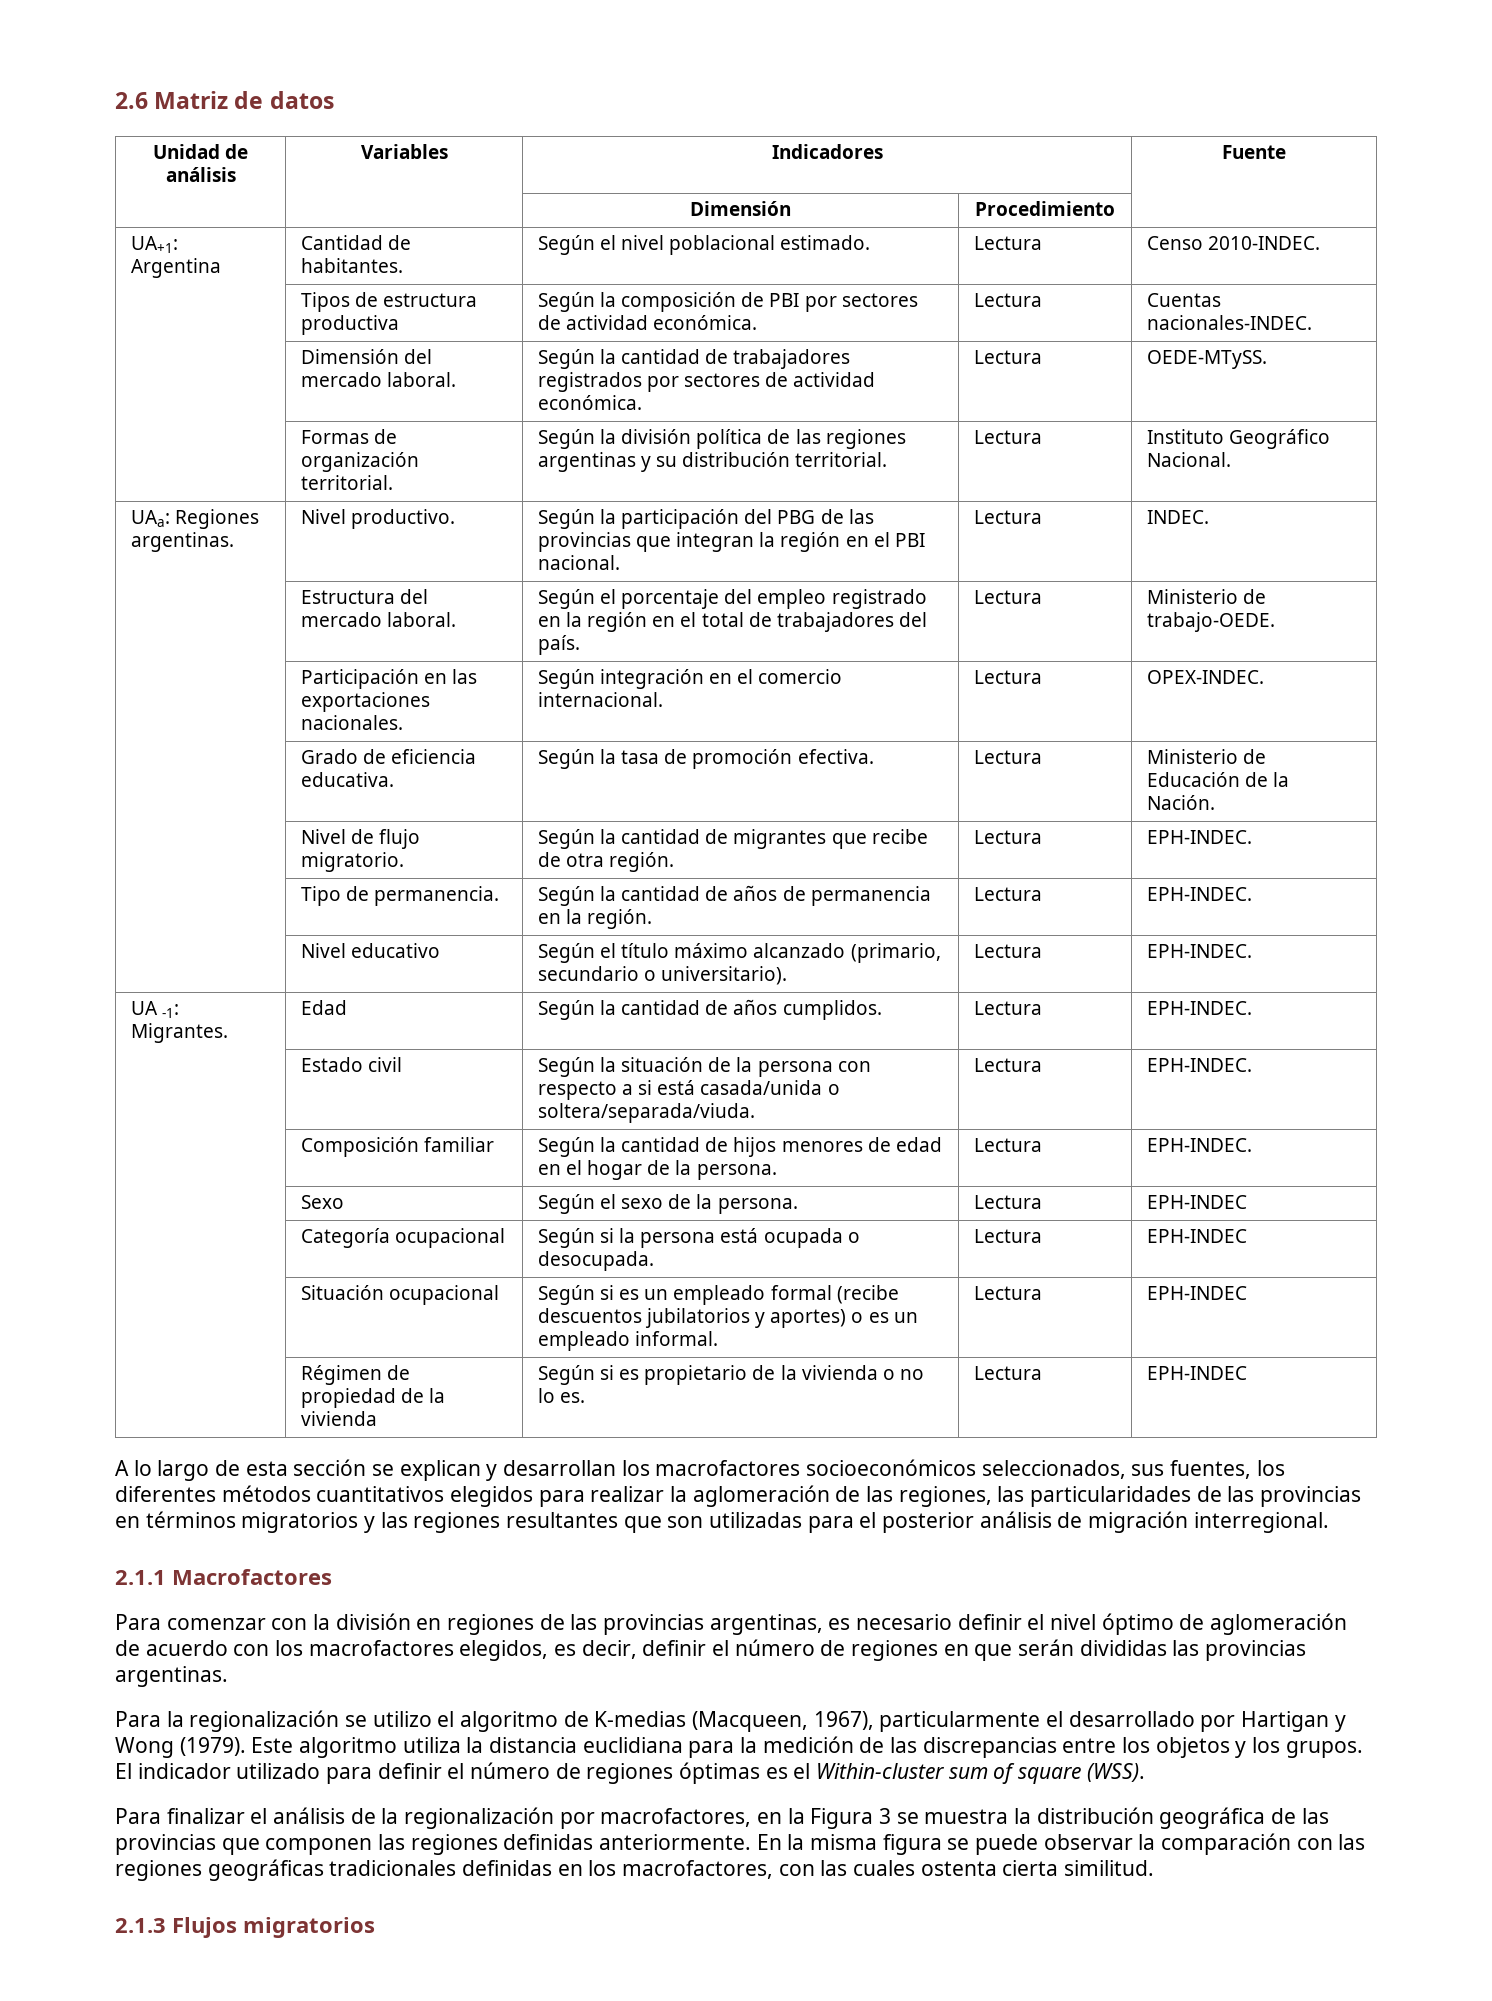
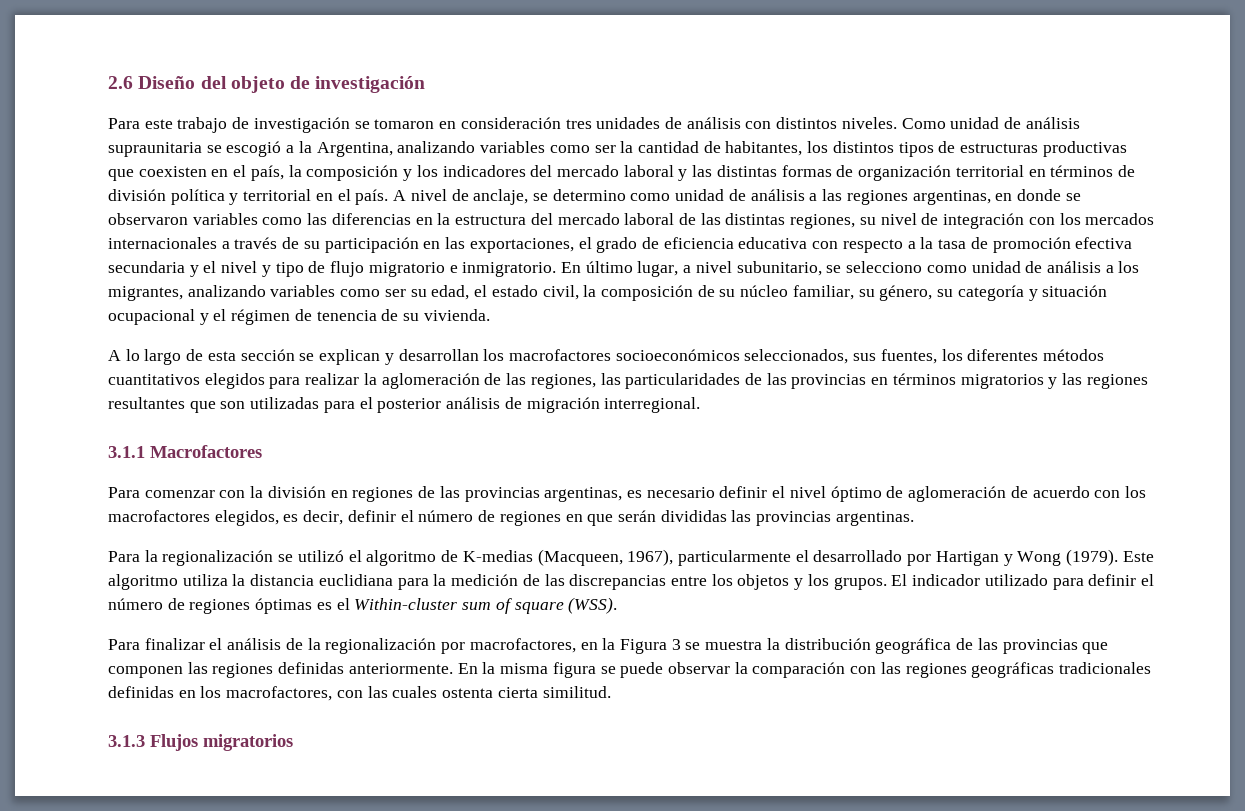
[154,91,334,109] [152,144,249,159] [165,167,236,182] [360,144,448,159] [771,144,883,159] [1222,145,1286,159] [689,201,791,216] [974,201,1115,216] [130,236,178,253] [130,258,221,278] [300,235,412,250] [300,258,403,273] [537,235,871,255] [973,236,1042,250] [1146,236,1321,250] [300,292,478,312] [300,315,399,335] [537,292,918,312] [537,315,758,330] [973,293,1042,307] [1146,293,1221,307] [1146,315,1312,330] [300,349,433,364] [300,372,457,387] [537,349,851,369] [537,372,876,392] [537,395,642,410] [973,350,1042,364] [1146,350,1267,369] [300,429,398,444] [300,452,419,472] [300,475,393,490] [537,429,906,449] [537,452,888,472] [973,430,1042,444] [1146,429,1331,449] [1146,452,1231,467] [130,509,260,529] [130,532,234,552] [300,509,456,529] [537,509,874,529] [537,532,925,552] [537,555,620,570] [973,510,1042,524] [1146,510,1209,524] [300,589,429,604] [300,612,457,627] [537,589,927,609] [537,612,927,632] [537,635,580,655] [973,590,1042,604] [1146,589,1267,604] [1146,612,1275,632] [300,669,478,689] [300,692,430,712] [300,715,403,730] [537,669,843,689] [537,692,663,707] [973,670,1042,684] [1146,670,1264,684] [300,749,477,764] [300,772,394,787] [537,749,874,769] [973,750,1042,764] [1146,749,1267,764] [1146,772,1290,787] [1146,795,1215,810] [300,829,421,849] [300,852,404,872] [537,829,928,849] [537,852,675,872] [973,830,1042,844] [1146,830,1252,844] [300,886,500,906] [537,885,931,906] [537,909,653,929] [973,887,1042,901] [1146,887,1252,901] [300,943,441,958] [537,943,941,963] [537,966,788,985] [973,944,1042,958] [1146,944,1252,958] [130,1001,180,1018] [130,1023,228,1043] [300,1000,347,1015] [537,999,882,1020] [973,1001,1042,1015] [1146,1001,1252,1015] [300,1057,403,1072] [537,1057,871,1077] [537,1080,840,1100] [537,1103,755,1123] [973,1058,1042,1072] [1146,1058,1252,1072] [300,1137,495,1157] [537,1137,942,1157] [537,1160,777,1180] [973,1138,1042,1152] [1146,1138,1252,1152] [300,1195,344,1209] [537,1194,798,1214] [973,1195,1042,1209] [1146,1195,1247,1209] [300,1228,506,1248] [537,1228,860,1248] [537,1251,654,1271] [973,1229,1042,1243] [1146,1229,1247,1243] [300,1285,500,1305] [537,1285,899,1305] [537,1308,918,1328] [537,1331,719,1351] [973,1286,1042,1300] [1146,1286,1247,1300] [300,1365,411,1385] [300,1388,446,1408] [300,1411,377,1426] [537,1365,924,1385] [537,1388,586,1403] [973,1366,1042,1380] [1146,1366,1247,1380] Matriz de datos // Unidad de análisis | Variables | Indicadores | Fuente // | | Dimensión | Procedimiento | // UA+1: Argentina | Cantidad de habitantes. | Según el nivel poblacional estimado. | Lectura | Censo 2010-INDEC. // | Tipos de estructura productiva | Según la composición de PBI por sectores de actividad económica. | Lectura | Cuentas nacionales-INDEC. // | Dimensión del mercado laboral. | Según la cantidad de trabajadores registrados por sectores de actividad económica. | Lectura | OEDE-MTySS. // | Formas de organización territorial. | Según la división política de las regiones argentinas y su distribución territorial. | Lectura | Instituto Geográfico Nacional. // UAa: Regiones argentinas. | Nivel productivo. | Según la participación del PBG de las provincias que integran la región en el PBI nacional. | Lectura | INDEC. // | Estructura del mercado laboral. | Según el porcentaje del empleo registrado en la región en el total de trabajadores del país. | Lectura | Ministerio de trabajo-OEDE. // | Participación en las exportaciones nacionales. | Según integración en el comercio internacional. | Lectura | OPEX-INDEC. // | Grado de eficiencia educativa. | Según la tasa de promoción efectiva. | Lectura | Ministerio de Educación de la Nación. // | Nivel de flujo migratorio. | Según la cantidad de migrantes que recibe de otra región. | Lectura | EPH-INDEC. // | Tipo de permanencia. | Según la cantidad de años de permanencia en la región. | Lectura | EPH-INDEC. // | Nivel educativo | Según el título máximo alcanzado (primario, secundario o universitario). | Lectura | EPH-INDEC. // UA -1: Migrantes. | Edad | Según la cantidad de años cumplidos. | Lectura | EPH-INDEC. // | Estado civil | Según la situación de la persona con respecto a si está casada/unida o soltera/separada/viuda. | Lectura | EPH-INDEC. // | Composición familiar | Según la cantidad de hijos menores de edad en el hogar de la persona. | Lectura | EPH-INDEC. // | Sexo | Según el sexo de la persona. | Lectura | EPH-INDEC // | Categoría ocupacional | Según si la persona está ocupada o desocupada. | Lectura | EPH-INDEC // | Situación ocupacional | Según si es un empleado formal (recibe descuentos jubilatorios y aportes) o es un empleado informal. | Lectura | EPH-INDEC // | Régimen de propiedad de la vivienda | Según si es propietario de la vivienda o no lo es. | Lectura | EPH-INDEC -> [138,76,426,93] [108,117,1080,133] [108,141,1127,157] [108,165,1135,181] [108,189,1081,205] [108,213,1155,229] [108,237,1133,253] [108,261,1140,277] [108,285,1108,301] [108,309,490,325] Diseño del objeto de investigación // Para este trabajo de investigación se tomaron en consideración tres unidades de análisis con distintos niveles. Como unidad de análisis supraunitaria se escogió a la Argentina, analizando variables como ser la cantidad de habitantes, los distintos tipos de estructuras productivas que coexisten en el país, la composición y los indicadores del mercado laboral y las distintas formas de organización territorial en términos de división política y territorial en el país. A nivel de anclaje, se determino como unidad de análisis a las regiones argentinas, en donde se observaron variables como las diferencias en la estructura del mercado laboral de las distintas regiones, su nivel de integración con los mercados internacionales a través de su participación en las exportaciones, el grado de eficiencia educativa con respecto a la tasa de promoción efectiva secundaria y el nivel y tipo de flujo migratorio e inmigratorio. En último lugar, a nivel subunitario, se selecciono como unidad de análisis a los migrantes, analizando variables como ser su edad, el estado civil, la composición de su núcleo familiar, su género, su categoría y situación ocupacional y el régimen de tenencia de su vivienda.
[115,1570,166,1585] 2.1.1 -> [108,446,145,458] 3.1.1
[372,1711,432,1727] utilizo -> [297,550,344,562] utilizó
[115,1918,166,1933] 2.1.3 -> [108,735,145,747] 3.1.3

